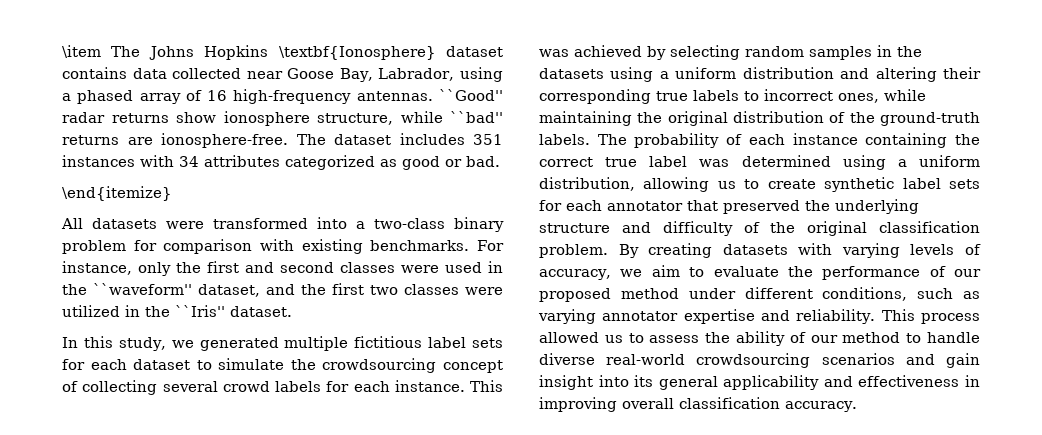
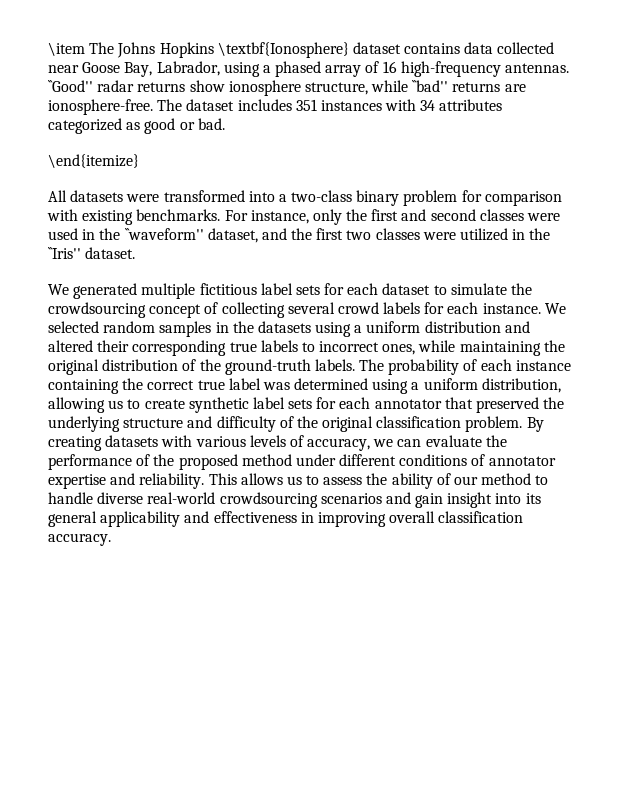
[62,336,194,351] In this study, we -> [48,284,69,295] We
[470,380,503,392] [539,45,740,60] This was achieved by selecting -> [544,303,566,314] [48,321,99,333] We selected
[875,67,937,82] altering -> [48,340,93,352] altered
[841,243,900,258] varying -> [195,436,246,447] various
[651,265,705,277] aim to -> [397,439,422,447] can
[954,269,981,277] our -> [153,454,175,466] the
[822,287,980,301] [538,309,596,324] conditions, such as varying -> [399,454,486,466] conditions of
[921,313,980,324] [539,332,599,343] process allowed -> [240,473,283,485] allows

